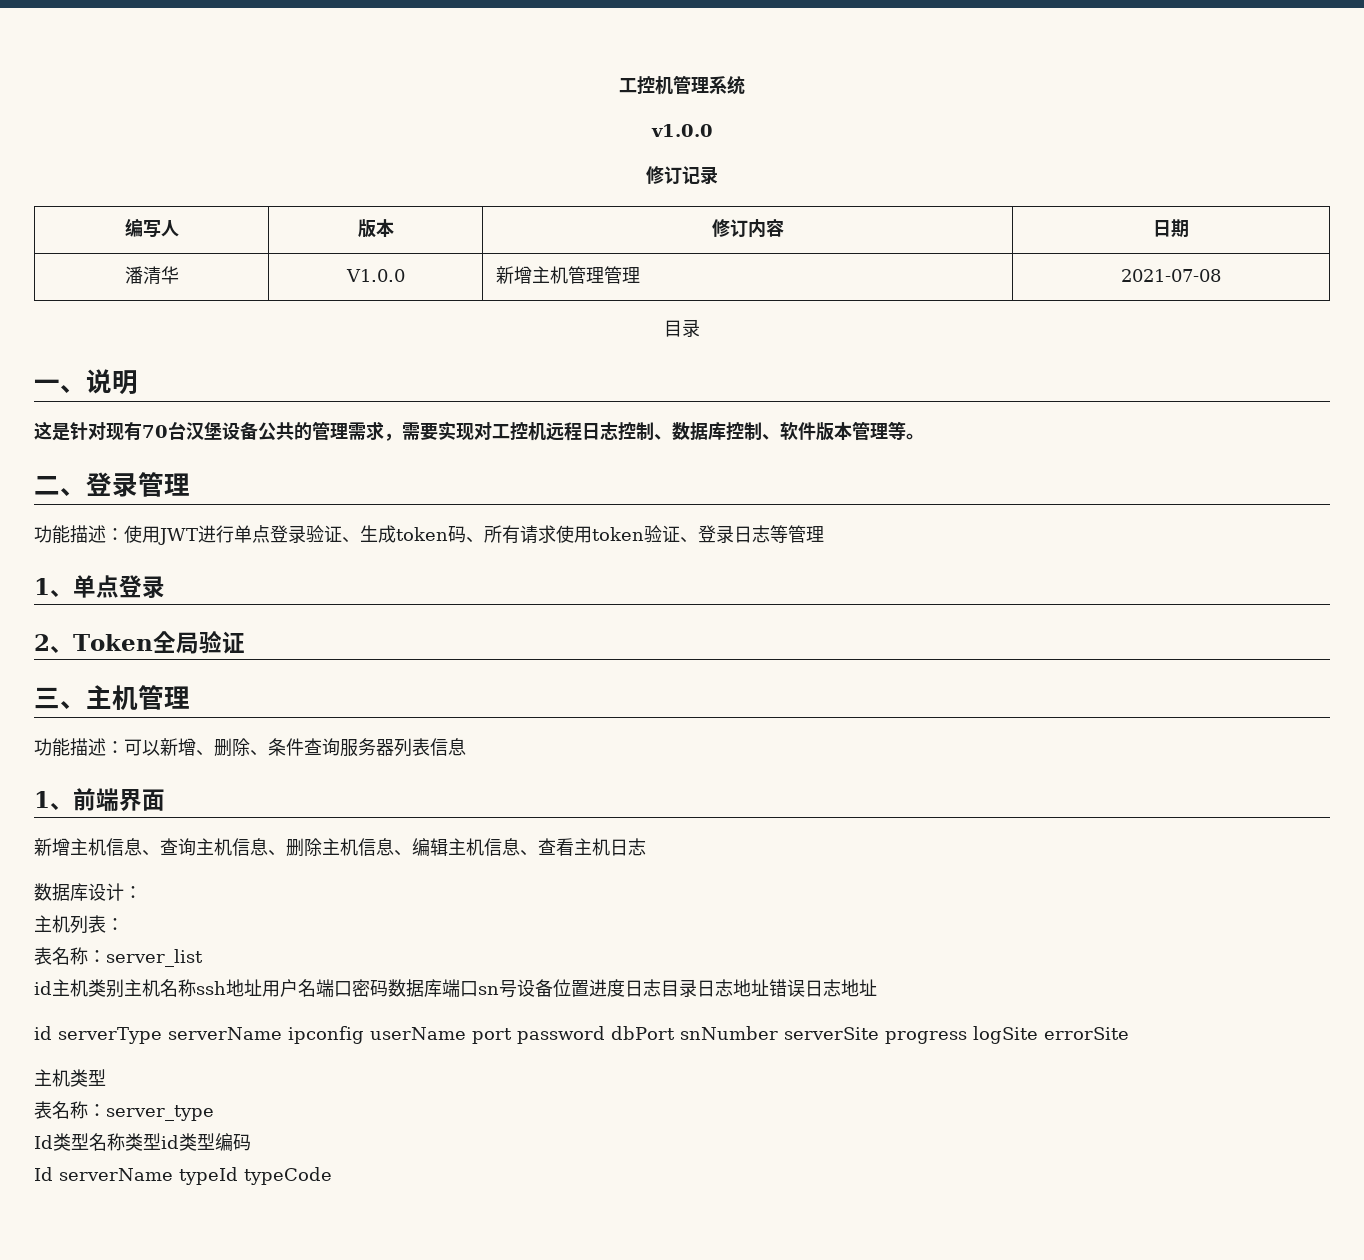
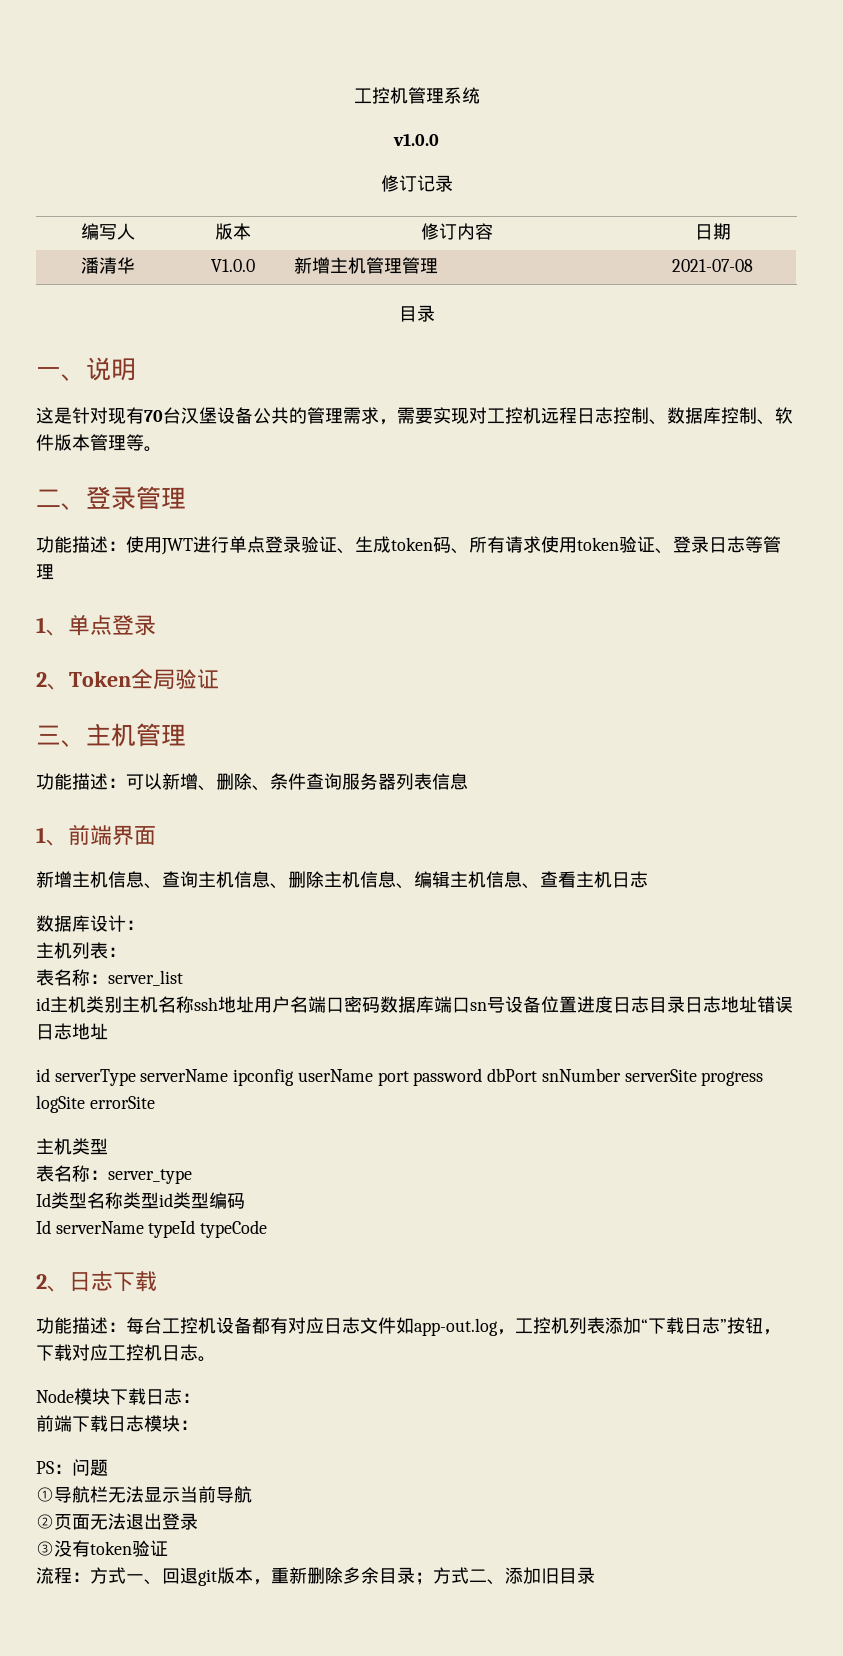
(332, 1176) none -> [36,1271,157,1292] [36,1317,781,1336] [36,1344,216,1362] [36,1388,200,1405] [36,1415,198,1432] [36,1459,108,1476] [36,1486,252,1503] [36,1513,198,1530] [36,1540,168,1557] [36,1567,595,1586] // 2、日志下载 // 功能描述：每台工控机设备都有对应日志文件如app-out.log，工控机列表添加“下载日志”按钮，下载对应工控机日志。 // Node模块下载日志： // 前端下载日志模块： // PS：问题 // ①导航栏无法显示当前导航 // ②页面无法退出登录 // ③没有token验证 // 流程：方式一、回退git版本，重新删除多余目录；方式二、添加旧目录

